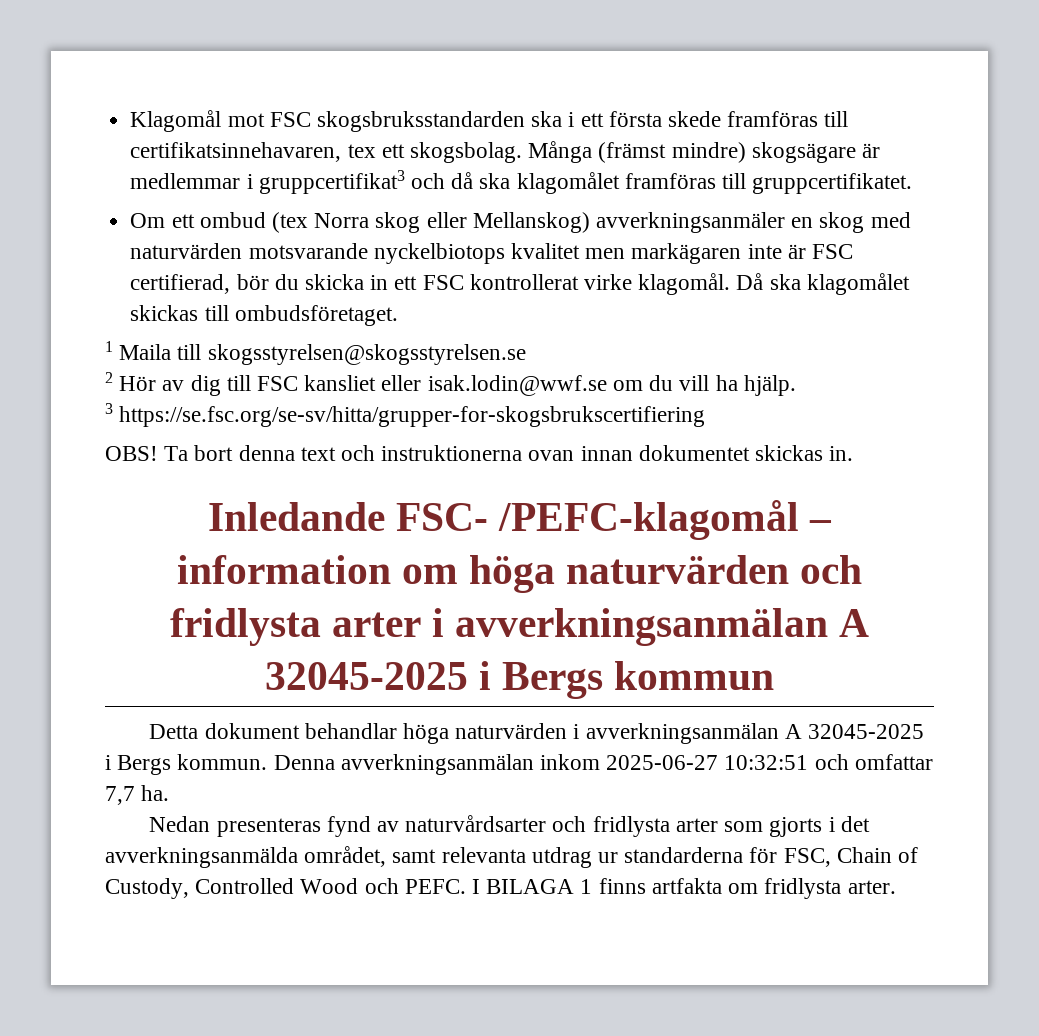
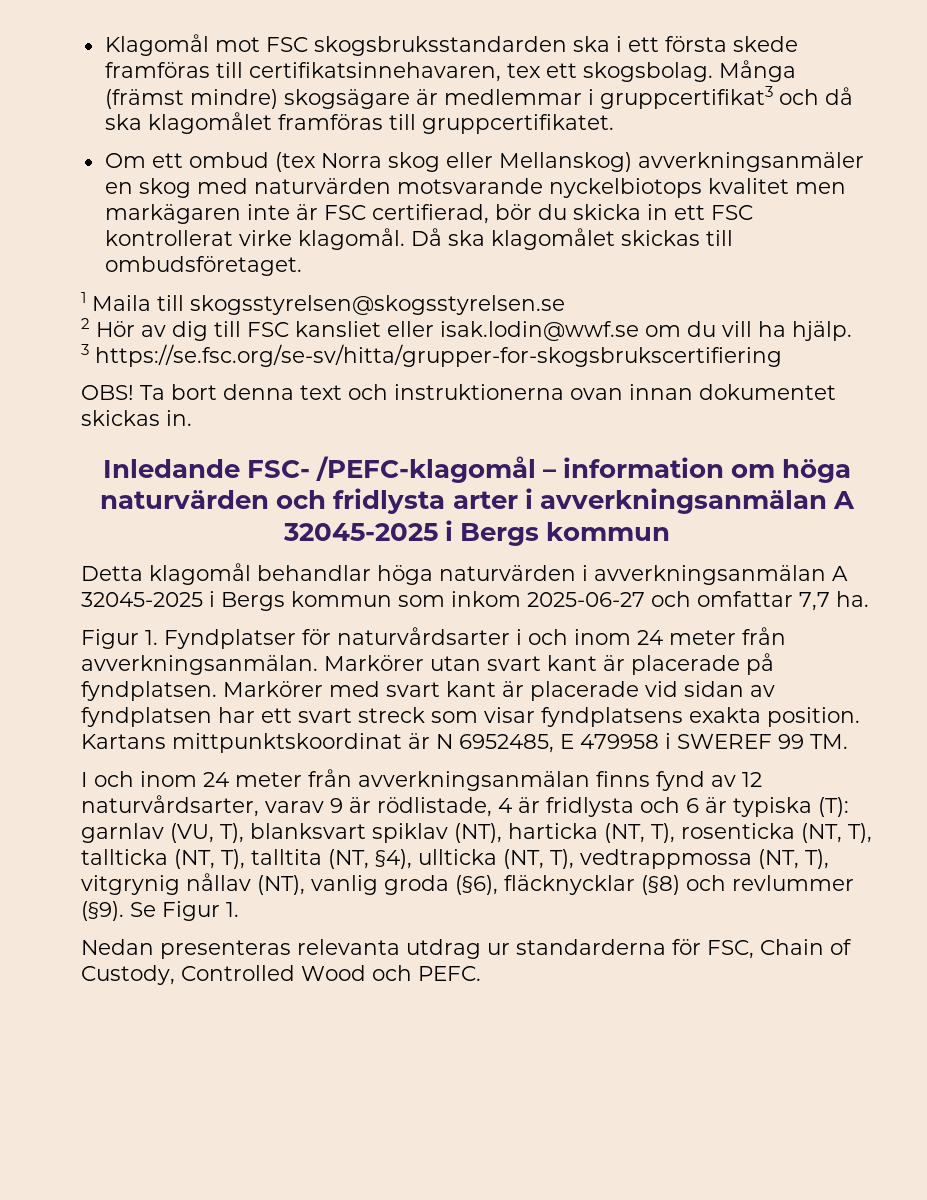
[204,723,300,739] dokument -> [149,563,251,585] klagomål
[177,754,534,775] kommun. Denna avverkningsanmälan -> [291,591,445,607] kommun som
[724,755,809,770] 10:32:51 -> (645, 599) none
[149,815,870,837] [105,846,437,868] Nedan presenteras fynd av naturvårdsarter och fridlysta arter som gjorts i det avverkningsanmälda området, samt -> [81,627,786,649] [81,653,774,675] [81,681,775,701] [81,707,860,727] [81,733,848,753] [81,769,762,791] [81,795,849,817] [81,823,872,843] [81,849,829,869] [81,873,854,895] [81,901,239,921] [81,939,291,959] Figur 1. Fyndplatser för naturvårdsarter i och inom 24 meter från avverkningsanmälan. Markörer utan svart kant är placerade på fyndplatsen. Markörer med svart kant är placerade vid sidan av fyndplatsen har ett svart streck som visar fyndplatsens exakta position. Kartans mittpunktskoordinat är N 6952485, E 479958 i SWEREF 99 TM. // I och inom 24 meter från avverkningsanmälan finns fynd av 12 naturvårdsarter, varav 9 är rödlistade, 4 är fridlysta och 6 är typiska (T): garnlav (VU, T), blanksvart spiklav (NT), harticka (NT, T), rosenticka (NT, T), tallticka (NT, T), talltita (NT, §4), ullticka (NT, T), vedtrappmossa (NT, T), vitgrynig nållav (NT), vanlig groda (§6), fläcknycklar (§8) och revlummer (§9). Se Figur 1. // Nedan presenteras
[472,878,896,899] I BILAGA 1 finns artfakta om fridlysta arter. -> (481, 973) none

